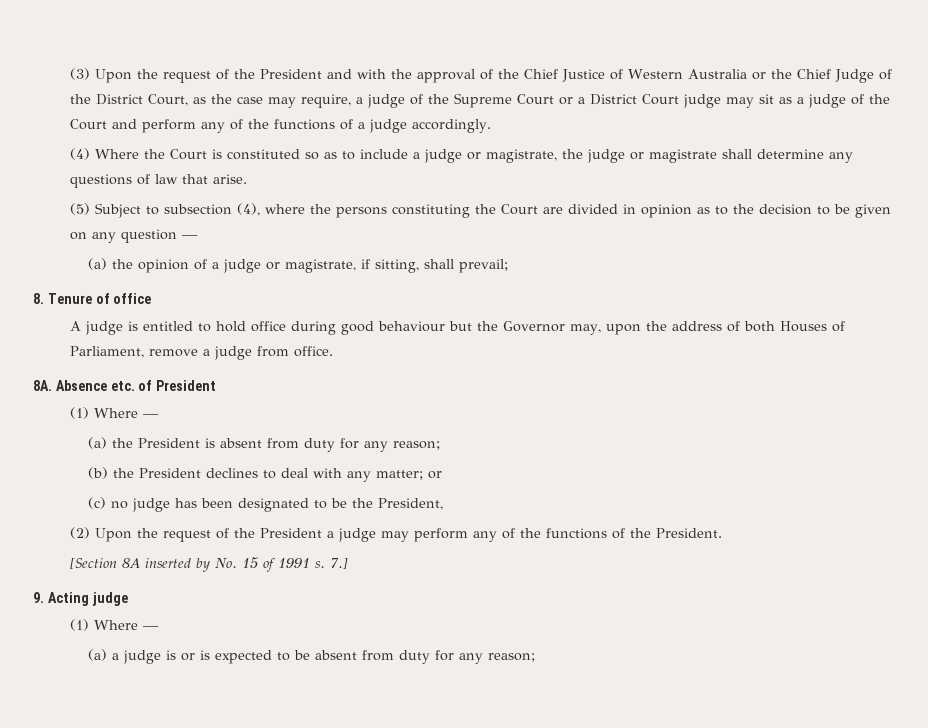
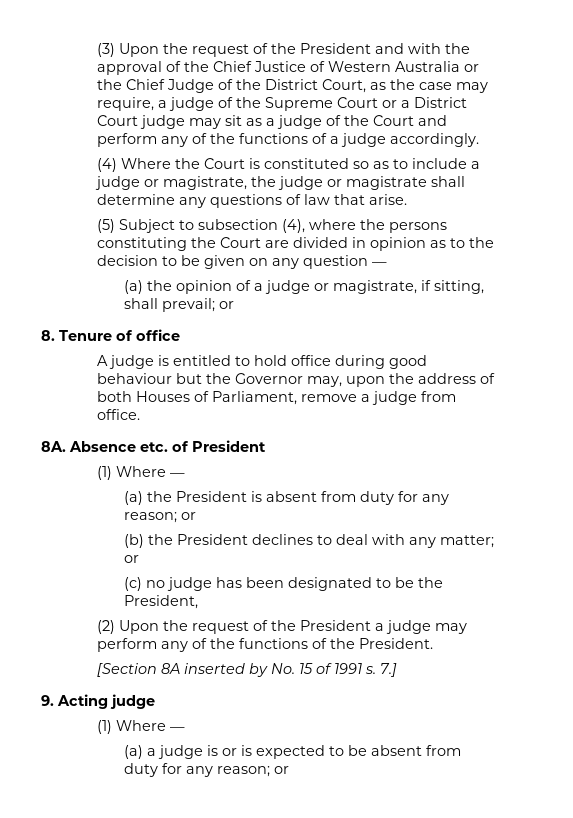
(509, 266) none -> [219,301,235,309] or
(441, 445) none -> [181,512,197,520] or
(536, 657) none -> [274,766,290,774] or

